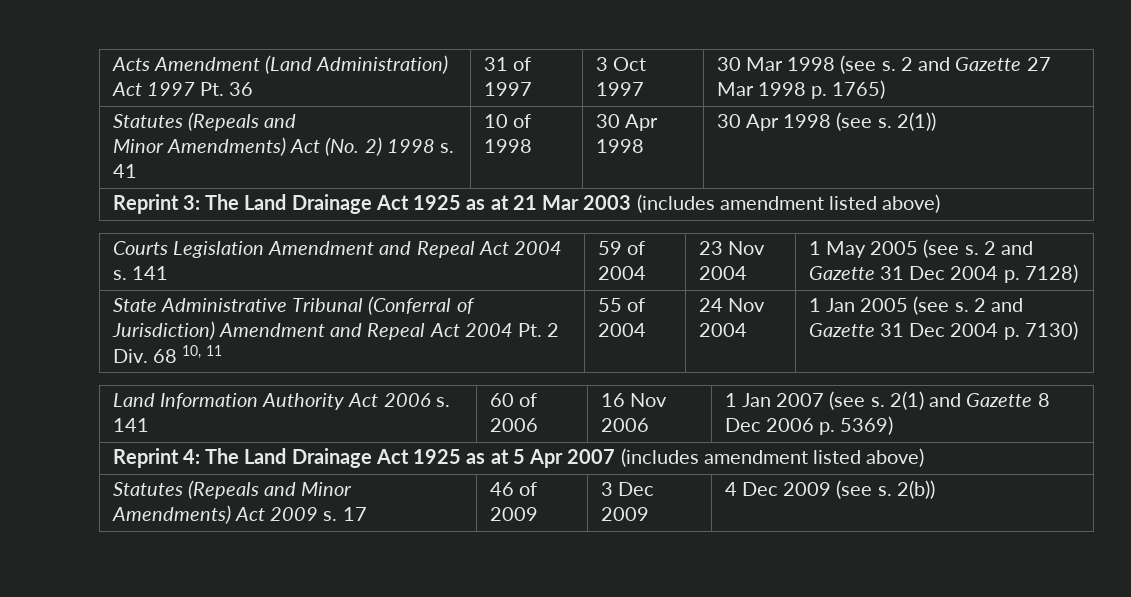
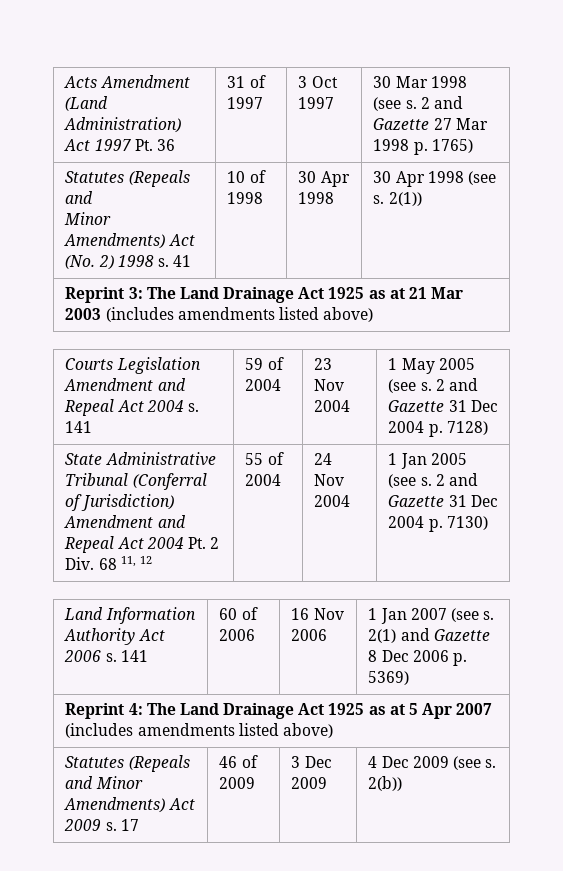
[719,196,824,210] amendment -> [177,307,275,320] amendments
[182,345,223,359] 10, 11 -> [120,556,152,567] 11, 12
[703,450,808,464] amendment -> [137,723,235,736] amendments

